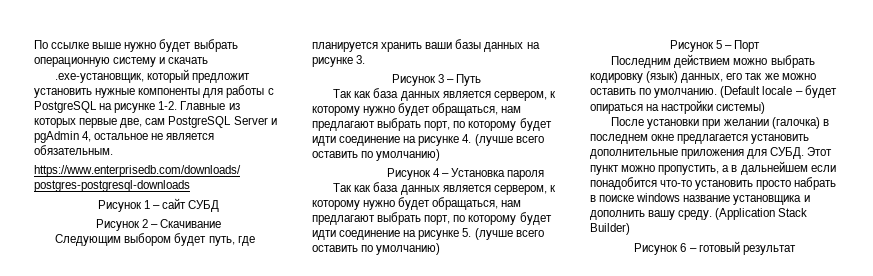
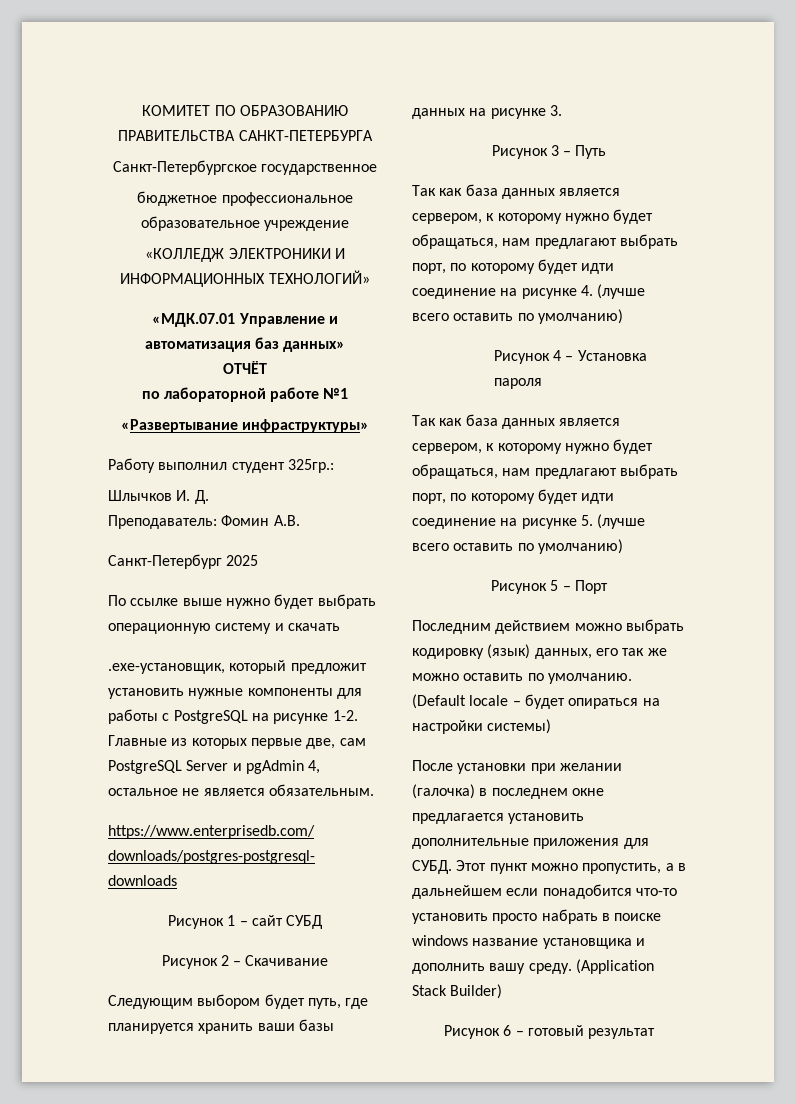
(34, 44) none -> [142,105,348,116] [118,130,373,141] [112,160,378,175] [137,191,353,206] [140,216,350,231] [145,248,345,262] [120,270,370,287] [152,313,338,327] [144,337,346,352] [223,361,267,374] [141,387,349,402] [120,419,370,433] [108,458,334,473] [108,490,209,504] [108,515,300,529] [108,554,259,569] КОМИТЕТ ПО ОБРАЗОВАНИЮ ПРАВИТЕЛЬСТВА САНКТ-ПЕТЕРБУРГА // Санкт-Петербургское государственное // бюджетное профессиональное образовательное учреждение // «КОЛЛЕДЖ ЭЛЕКТРОНИКИ И ИНФОРМАЦИОННЫХ ТЕХНОЛОГИЙ» // «МДК.07.01 Управление и автоматизация баз данных» // ОТЧЁТ // по лабораторной работе №1 // «Развертывание инфраструктуры» // Работу выполнил студент 325гр.: // Шлычков И. Д. // Преподаватель: Фомин А.В. // Санкт-Петербург 2025 //

